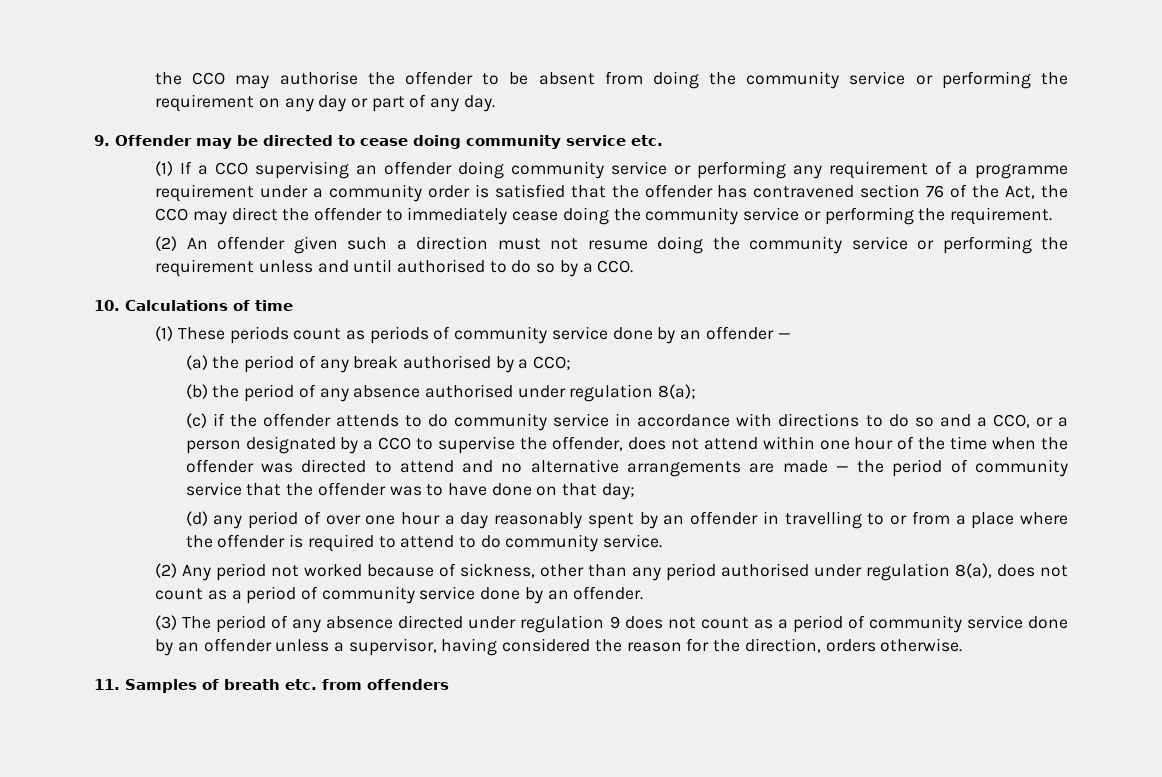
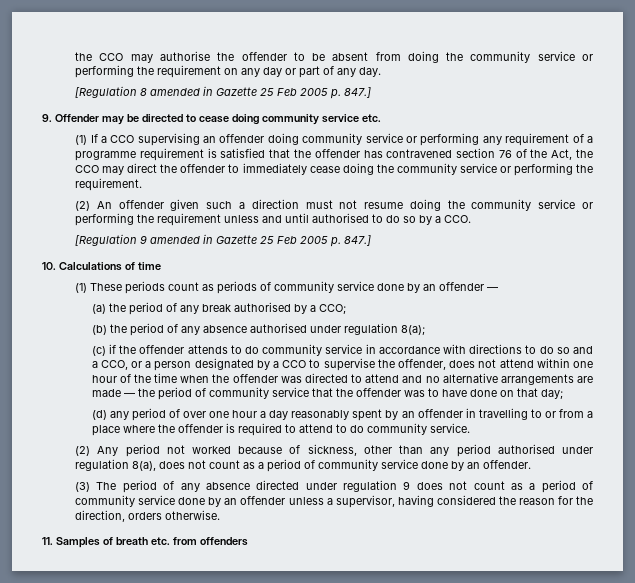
(495, 103) none -> [75,86,372,99] // [Regulation 8 amended in Gazette 25 Feb 2005 p. 847.]
[260,184,470,202] under a community order -> (204, 154) none
(634, 266) none -> [75,234,372,247] // [Regulation 9 amended in Gazette 25 Feb 2005 p. 847.]

